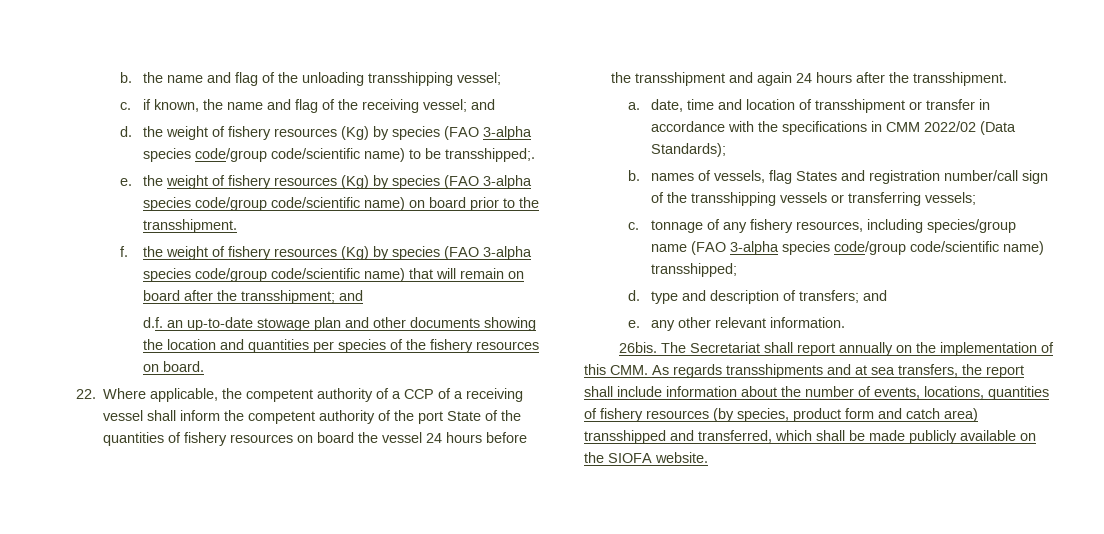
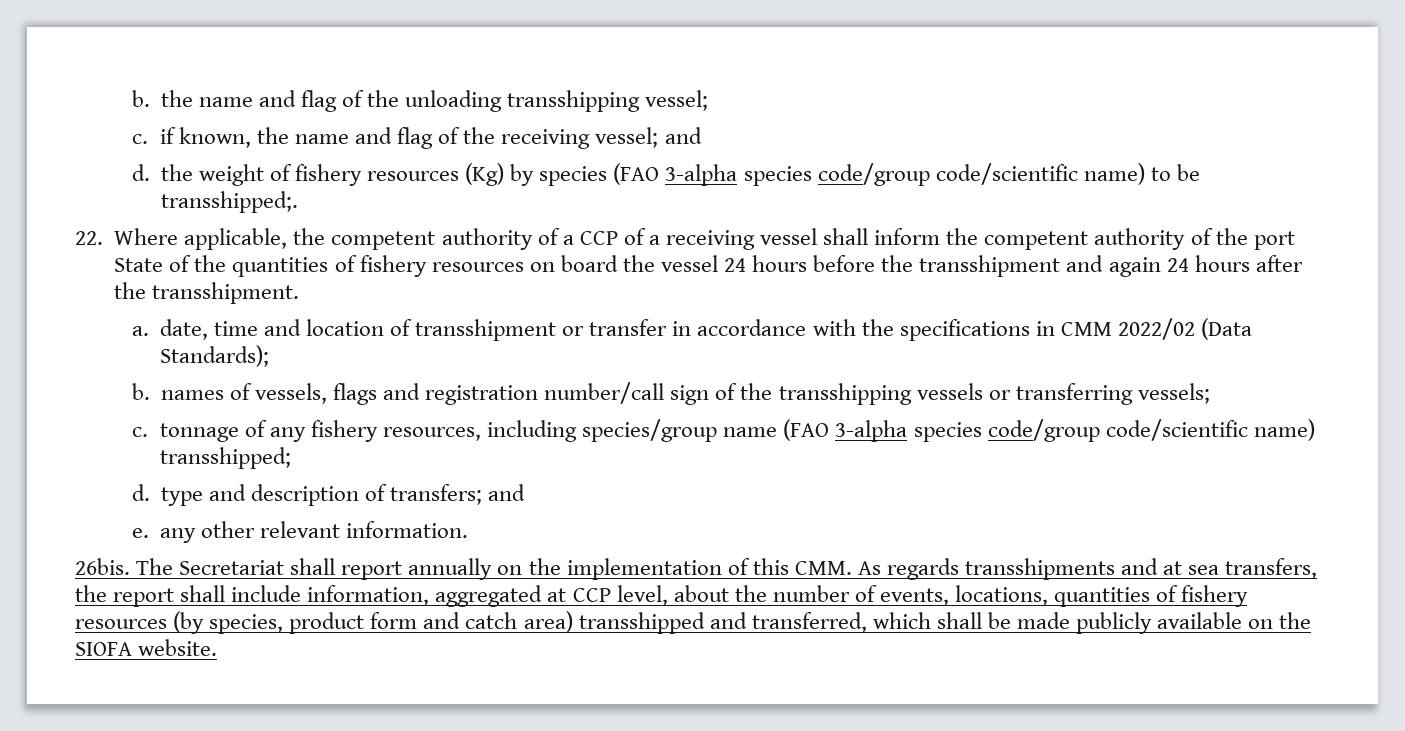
[120,175,532,189] [142,197,539,211] [142,219,237,233] [120,246,532,260] [142,268,524,282] [142,290,363,304] [142,317,536,331] [142,339,539,353] [142,361,204,372] // e. the weight of fishery resources (Kg) by species (FAO 3-alpha species code/group code/scientific name) on board prior to the transshipment. // f. the weight of fishery resources (Kg) by species (FAO 3-alpha species code/group code/scientific name) that will remain on board after the transshipment; and // d.f. an up-to-date stowage plan and other documents showing the location and quantities per species of the fishery resources on board. -> (298, 202) none
[768,170,837,184] flag States -> [333,383,378,405] flags
[666,386,737,397] information -> [307,585,668,607] information, aggregated at CCP level,

